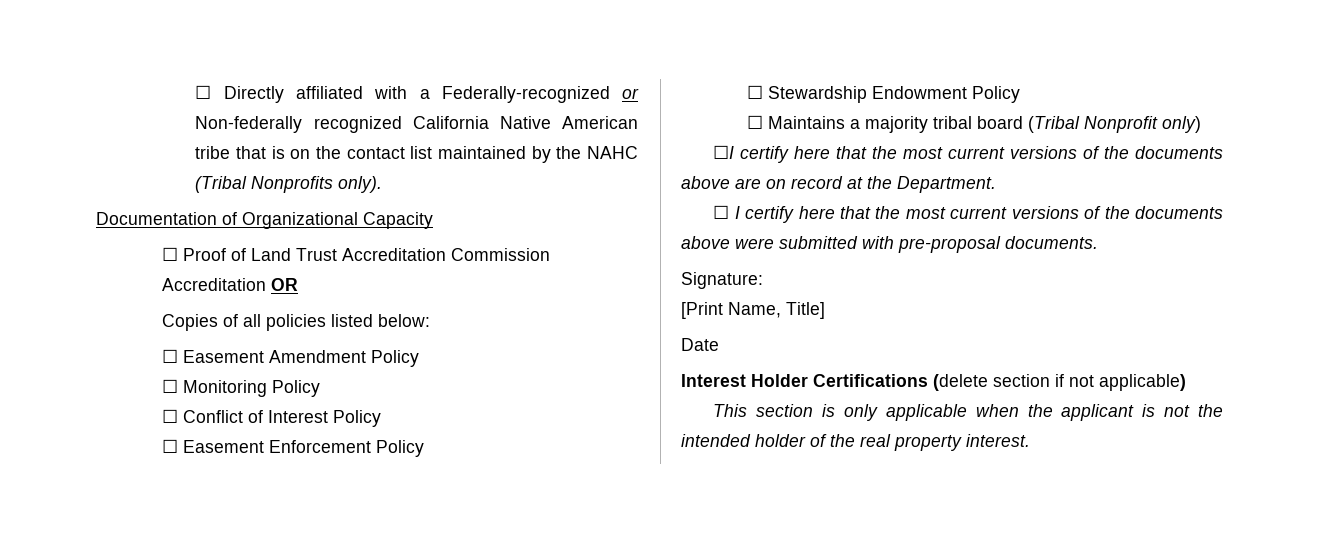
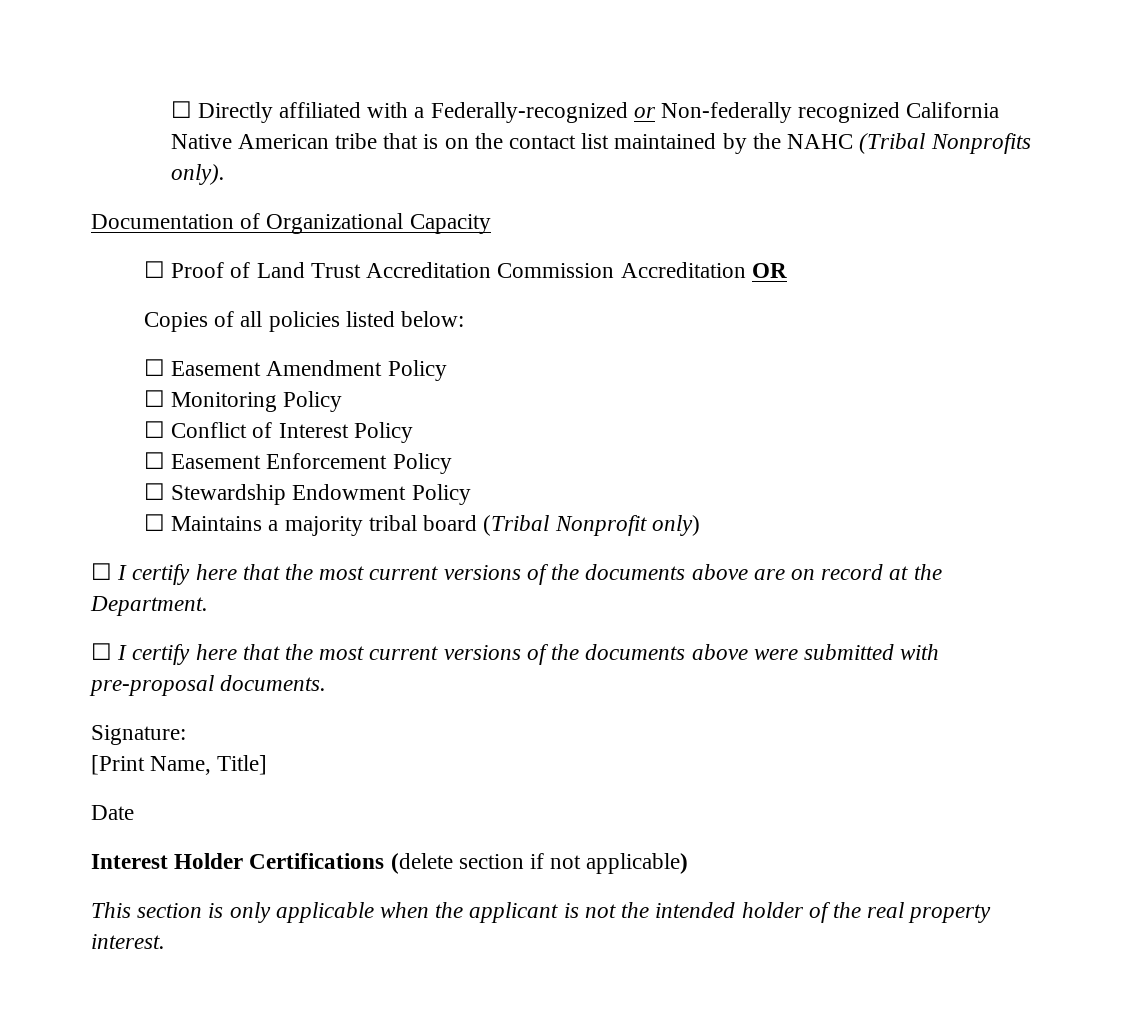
[713,145,735,159] ☐I -> [91,563,128,580] ☐ I

